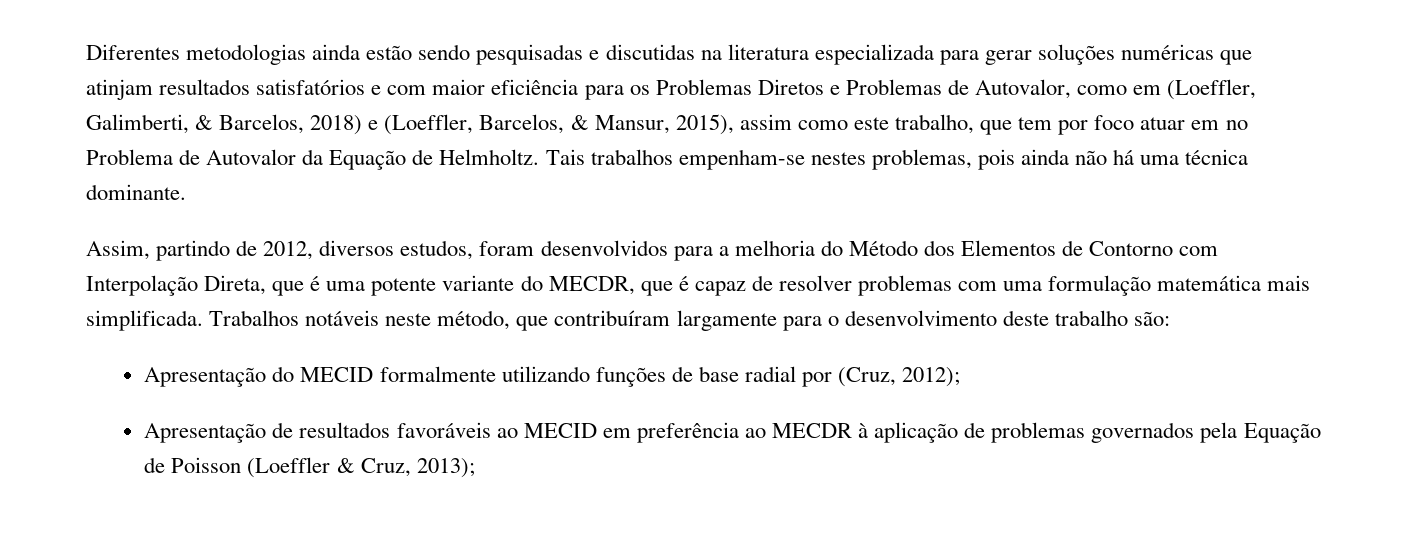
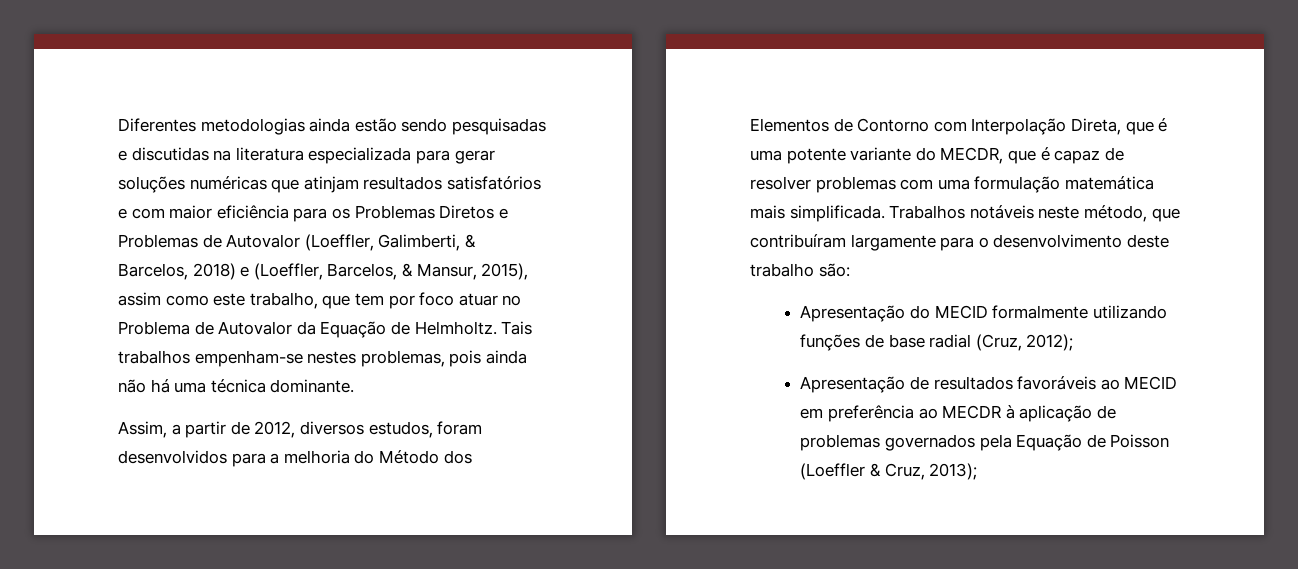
[975,79,1162,99] Autovalor, como em -> [226,234,301,248] Autovalor
[1191,120,1220,130] em -> (498, 299) none
[156,240,231,261] partindo -> [171,421,227,438] a partir
[802,372,833,387] por -> (972, 341) none

